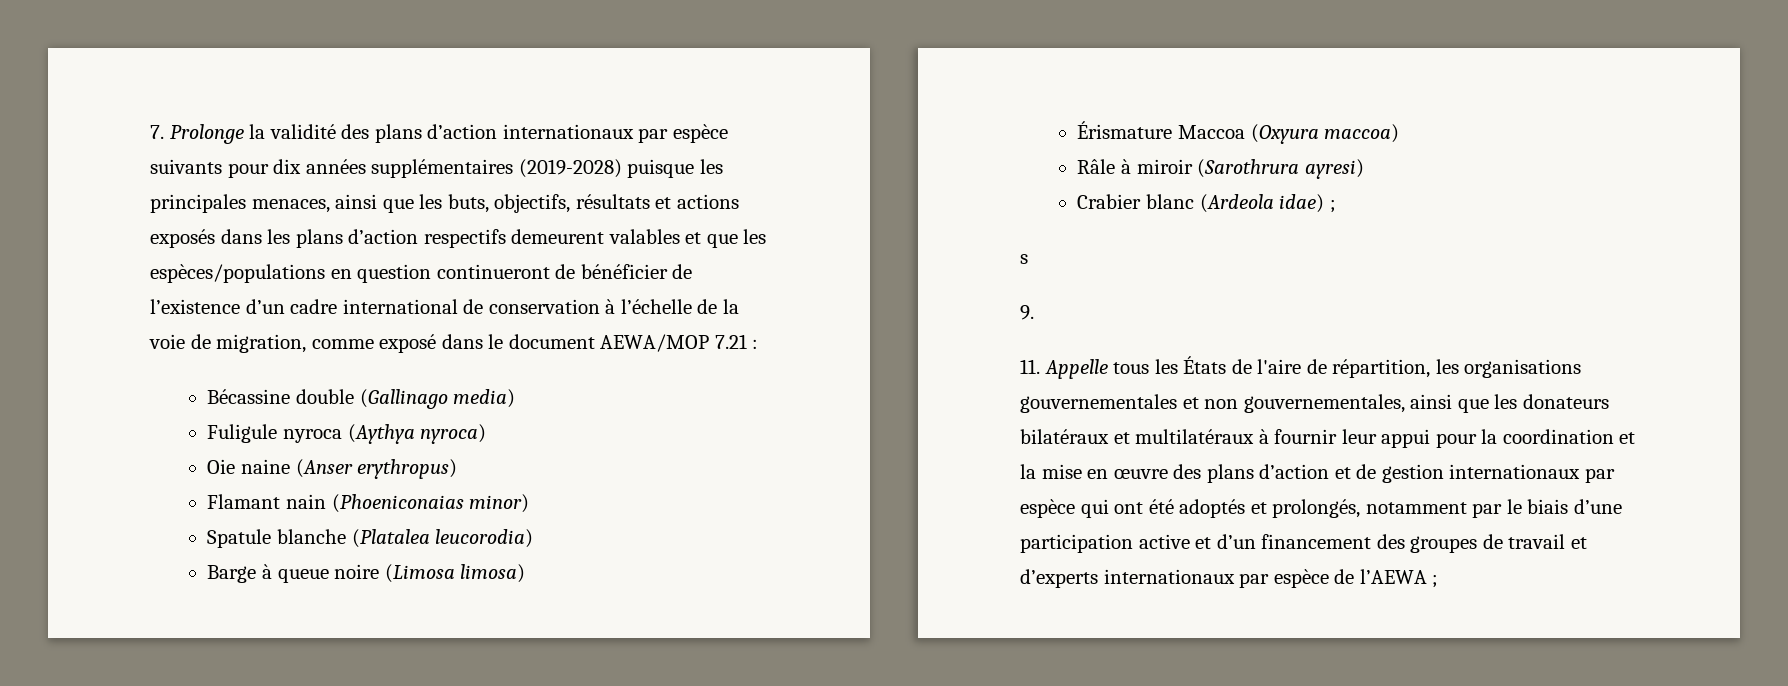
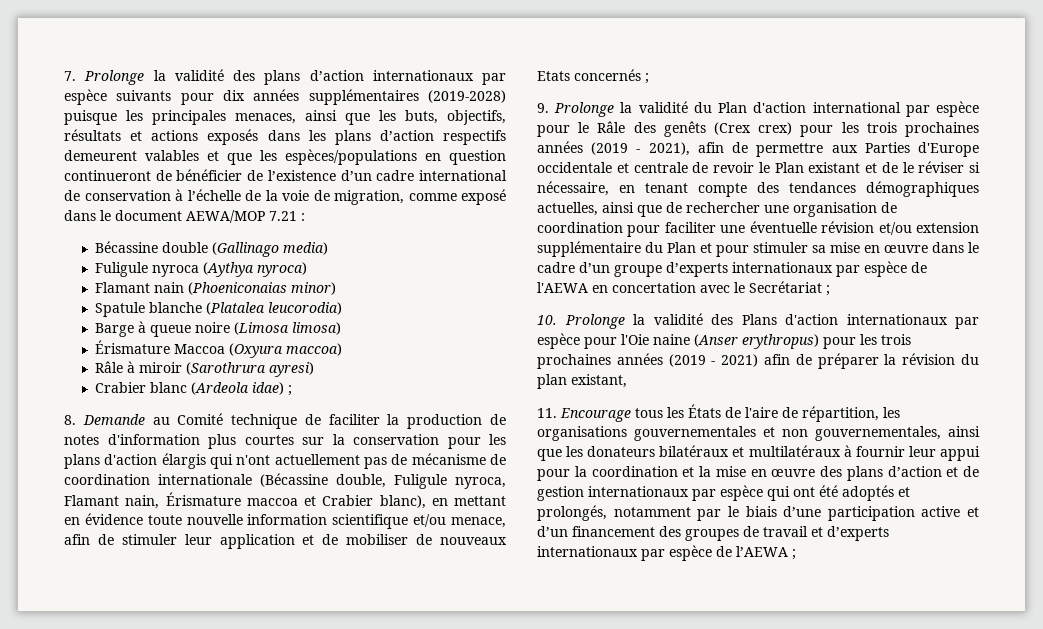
[207,459,458,479] // Oie naine (Anser erythropus) -> (307, 269) none
[1020,254,1028,264] [1020,305,1034,320] s // 9. -> [64,413,506,429] [64,434,506,449] [64,453,506,469] [64,473,506,489] [64,492,506,509] [64,513,506,529] [64,534,508,549] [537,69,649,84] [537,101,979,117] [537,121,979,137] [537,141,979,157] [537,161,980,173] [537,181,979,197] [537,202,897,217] [537,221,979,237] [537,241,979,257] [537,261,927,277] [537,281,830,296] [537,313,979,329] [537,333,911,349] [537,353,979,369] [537,374,627,389] 8. Demande au Comité technique de faciliter la production de notes d'information plus courtes sur la conservation pour les plans d'action élargis qui n'ont actuellement pas de mécanisme de coordination internationale (Bécassine double, Fuligule nyroca, Flamant nain, Érismature maccoa et Crabier blanc), en mettant en évidence toute nouvelle information scientifique et/ou menace, afin de stimuler leur application et de mobiliser de nouveaux Etats concernés ; // 9. Prolonge la validité du Plan d'action international par espèce pour le Râle des genêts (Crex crex) pour les trois prochaines années (2019 - 2021), afin de permettre aux Parties d'Europe occidentale et centrale de revoir le Plan existant et de le réviser si nécessaire, en tenant compte des tendances démographiques actuelles, ainsi que de rechercher une organisation de coordination pour faciliter une éventuelle révision et/ou extension supplémentaire du Plan et pour stimuler sa mise en œuvre dans le cadre d’un groupe d’experts internationaux par espèce de l'AEWA en concertation avec le Secrétariat ; // 10. Prolonge la validité des Plans d'action internationaux par espèce pour l'Oie naine (Anser erythropus) pour les trois prochaines années (2019 - 2021) afin de préparer la révision du plan existant,
[1044,359,1108,379] Appelle -> [560,408,631,422] Encourage

